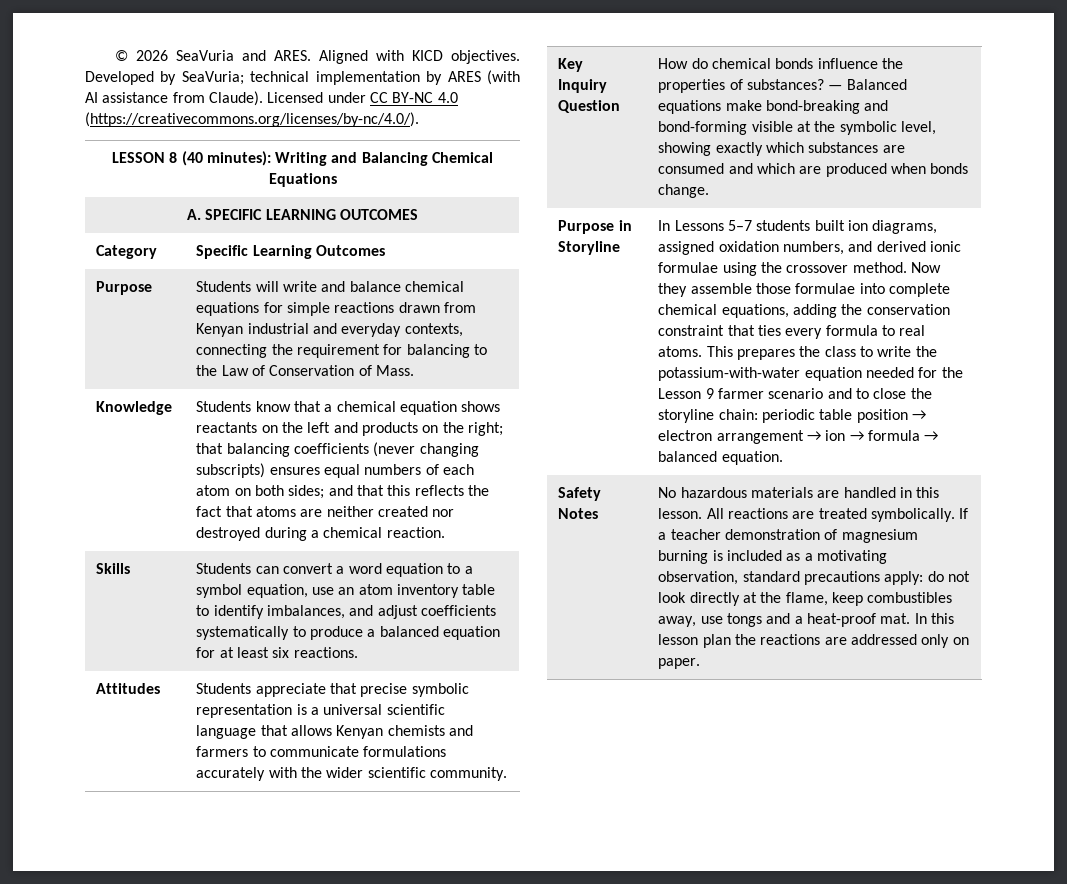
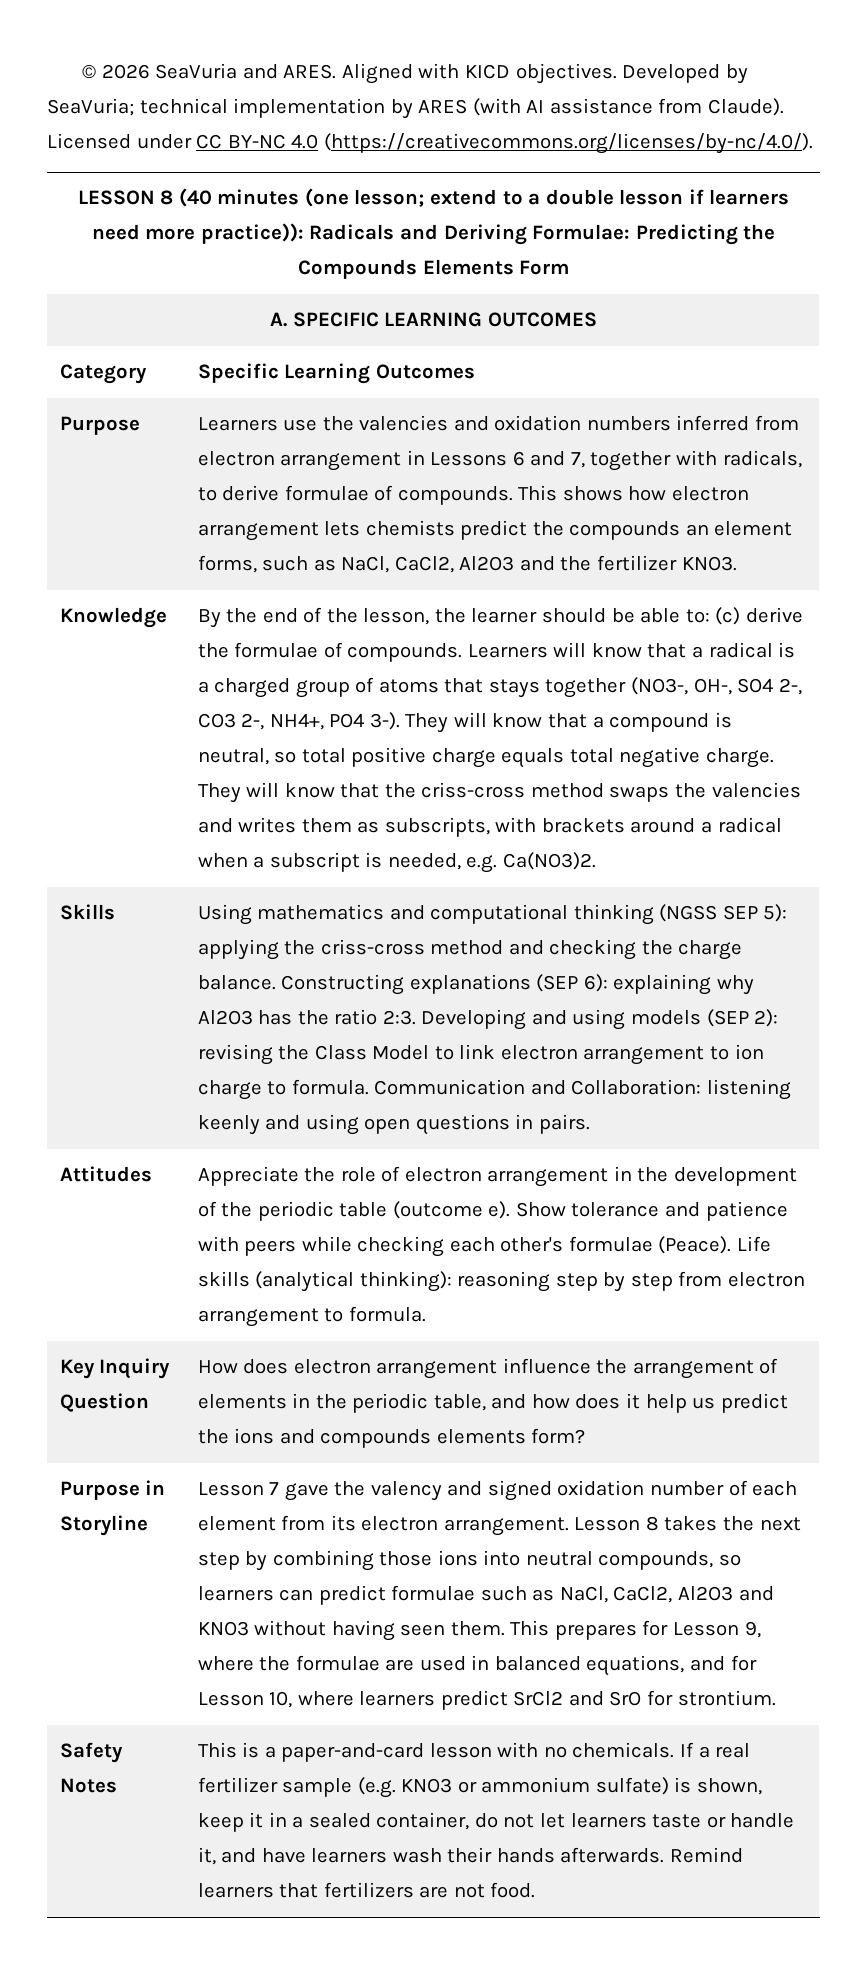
[206,151,494,166] [268,173,337,187] minutes): Writing and Balancing Chemical Equations -> [217,188,790,207] [91,223,776,245] [297,259,570,279] minutes (one lesson; extend to a double lesson if learners need more practice)): Radicals and Deriving Formulae: Predicting the Compounds Elements Form
[196,281,465,292] [196,302,477,316] [196,323,463,337] [196,344,488,358] [196,365,415,376] [96,401,173,415] [196,401,501,415] [196,422,504,436] [196,442,479,457] [196,463,475,478] [196,485,490,499] [196,506,455,517] [196,527,445,541] [96,563,131,574] [196,563,473,577] [196,584,496,598] [196,605,497,619] [196,626,501,640] [196,647,358,658] [96,683,161,694] [196,683,469,697] [196,704,445,718] [196,725,474,739] [196,746,447,757] [196,767,508,781] [558,58,584,72] [558,79,608,93] [558,100,621,113] [658,58,904,69] [658,79,907,93] [658,100,889,114] [658,121,937,135] [658,142,905,156] [658,163,969,177] [658,184,710,198] [558,220,632,234] [558,241,621,255] [658,220,938,234] [658,241,962,255] [658,262,942,276] [658,283,951,297] [658,304,950,318] [658,325,926,339] [658,346,937,360] [658,367,963,381] [658,388,932,399] [658,409,927,423] [658,430,939,444] [658,451,783,465] [558,487,602,501] [558,508,599,519] [658,487,940,498] [658,508,969,522] [658,529,918,543] [658,550,888,564] [658,571,971,585] [658,592,953,606] [658,613,955,627] [658,634,969,648] [658,658,701,669] Students will write and balance chemical equations for simple reactions drawn from Kenyan industrial and everyday contexts, connecting the requirement for balancing to the Law of Conservation of Mass. // Knowledge | Students know that a chemical equation shows reactants on the left and products on the right; that balancing coefficients (never changing subscripts) ensures equal numbers of each atom on both sides; and that this reflects the fact that atoms are neither created nor destroyed during a chemical reaction. // Skills | Students can convert a word equation to a symbol equation, use an atom inventory table to identify imbalances, and adjust coefficients systematically to produce a balanced equation for at least six reactions. // Attitudes | Students appreciate that precise symbolic representation is a universal scientific language that allows Kenyan chemists and farmers to communicate formulations accurately with the wider scientific community. // Key Inquiry Question | How do chemical bonds influence the properties of substances? — Balanced equations make bond-breaking and bond-forming visible at the symbolic level, showing exactly which substances are consumed and which are produced when bonds change. // Purpose in Storyline | In Lessons 5–7 students built ion diagrams, assigned oxidation numbers, and derived ionic formulae using the crossover method. Now they assemble those formulae into complete chemical equations, adding the conservation constraint that ties every formula to real atoms. This prepares the class to write the potassium-with-water equation needed for the Lesson 9 farmer scenario and to close the storyline chain: periodic table position → electron arrangement → ion → formula → balanced equation. // Safety Notes | No hazardous materials are handled in this lesson. All reactions are treated symbolically. If a teacher demonstration of magnesium burning is included as a motivating observation, standard precautions apply: do not look directly at the flame, keep combustibles away, use tongs and a heat-proof mat. In this lesson plan the reactions are addressed only on paper. -> [197,415,800,431] [197,450,802,471] [197,485,750,505] [197,520,793,541] [197,555,737,573] [59,607,167,628] [197,607,803,628] [197,642,796,662] [197,677,802,698] [197,712,732,733] [197,747,775,768] [197,782,801,803] [197,817,782,837] [197,852,596,873] [59,904,115,920] [197,904,788,925] [197,939,743,960] [197,974,754,995] [197,1009,779,1030] [197,1044,764,1065] [197,1079,791,1100] [197,1114,590,1135] [59,1166,152,1182] [197,1166,798,1187] [197,1201,788,1221] [197,1236,772,1257] [197,1271,806,1292] [197,1306,426,1327] [59,1358,171,1379] [59,1393,149,1412] [197,1358,779,1379] [197,1393,788,1413] [197,1428,586,1448] [59,1480,166,1500] [59,1515,148,1536] [197,1480,798,1501] [197,1515,801,1536] [197,1550,742,1571] [197,1585,774,1605] [197,1620,761,1641] [197,1655,757,1676] [197,1690,776,1710] [59,1742,123,1763] [59,1778,117,1793] [197,1742,751,1762] [197,1777,763,1798] [197,1812,795,1832] [197,1847,744,1865] [197,1882,536,1898] Learners use the valencies and oxidation numbers inferred from electron arrangement in Lessons 6 and 7, together with radicals, to derive formulae of compounds. This shows how electron arrangement lets chemists predict the compounds an element forms, such as NaCl, CaCl2, Al2O3 and the fertilizer KNO3. // Knowledge | By the end of the lesson, the learner should be able to: (c) derive the formulae of compounds. Learners will know that a radical is a charged group of atoms that stays together (NO3-, OH-, SO4 2-, CO3 2-, NH4+, PO4 3-). They will know that a compound is neutral, so total positive charge equals total negative charge. They will know that the criss-cross method swaps the valencies and writes them as subscripts, with brackets around a radical when a subscript is needed, e.g. Ca(NO3)2. // Skills | Using mathematics and computational thinking (NGSS SEP 5): applying the criss-cross method and checking the charge balance. Constructing explanations (SEP 6): explaining why Al2O3 has the ratio 2:3. Developing and using models (SEP 2): revising the Class Model to link electron arrangement to ion charge to formula. Communication and Collaboration: listening keenly and using open questions in pairs. // Attitudes | Appreciate the role of electron arrangement in the development of the periodic table (outcome e). Show tolerance and patience with peers while checking each other's formulae (Peace). Life skills (analytical thinking): reasoning step by step from electron arrangement to formula. // Key Inquiry Question | How does electron arrangement influence the arrangement of elements in the periodic table, and how does it help us predict the ions and compounds elements form? // Purpose in Storyline | Lesson 7 gave the valency and signed oxidation number of each element from its electron arrangement. Lesson 8 takes the next step by combining those ions into neutral compounds, so learners can predict formulae such as NaCl, CaCl2, Al2O3 and KNO3 without having seen them. This prepares for Lesson 9, where the formulae are used in balanced equations, and for Lesson 10, where learners predict SrCl2 and SrO for strontium. // Safety Notes | This is a paper-and-card lesson with no chemicals. If a real fertilizer sample (e.g. KNO3 or ammonium sulfate) is shown, keep it in a sealed container, do not let learners taste or handle it, and have learners wash their hands afterwards. Remind learners that fertilizers are not food.

